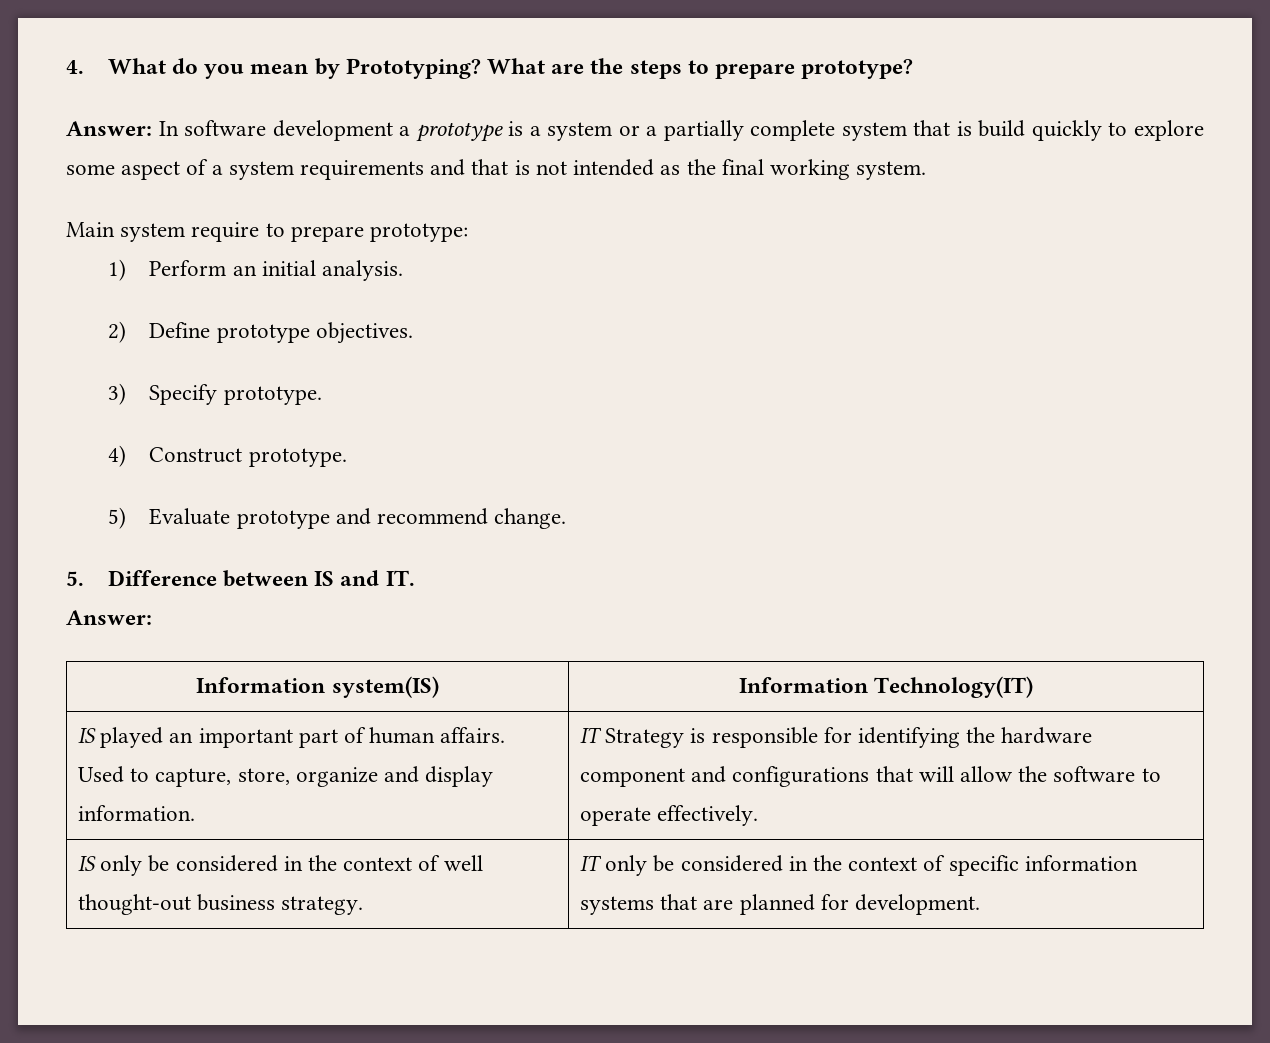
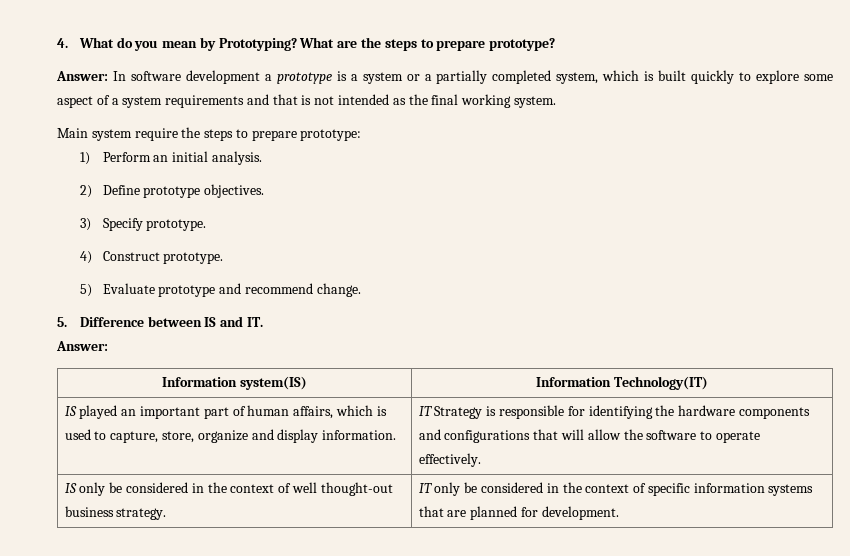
[750,120,1026,141] complete system that is build -> [492,70,687,84] completed system, which is built
(260, 232) none -> [181,127,234,141] the steps
[440,727,506,743] [78,766,125,783] affairs. Used -> [293,405,387,419] [64,429,91,440] affairs, which is used
[580,768,686,787] component -> [738,407,810,419] components

